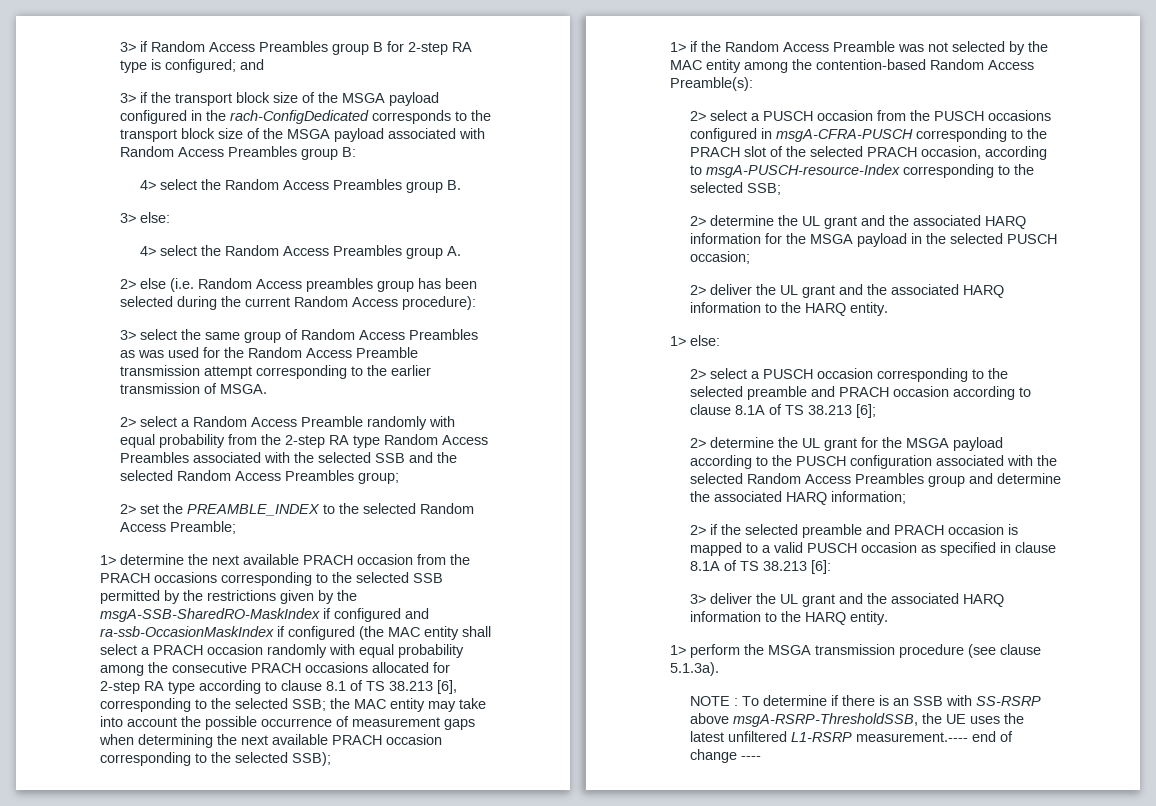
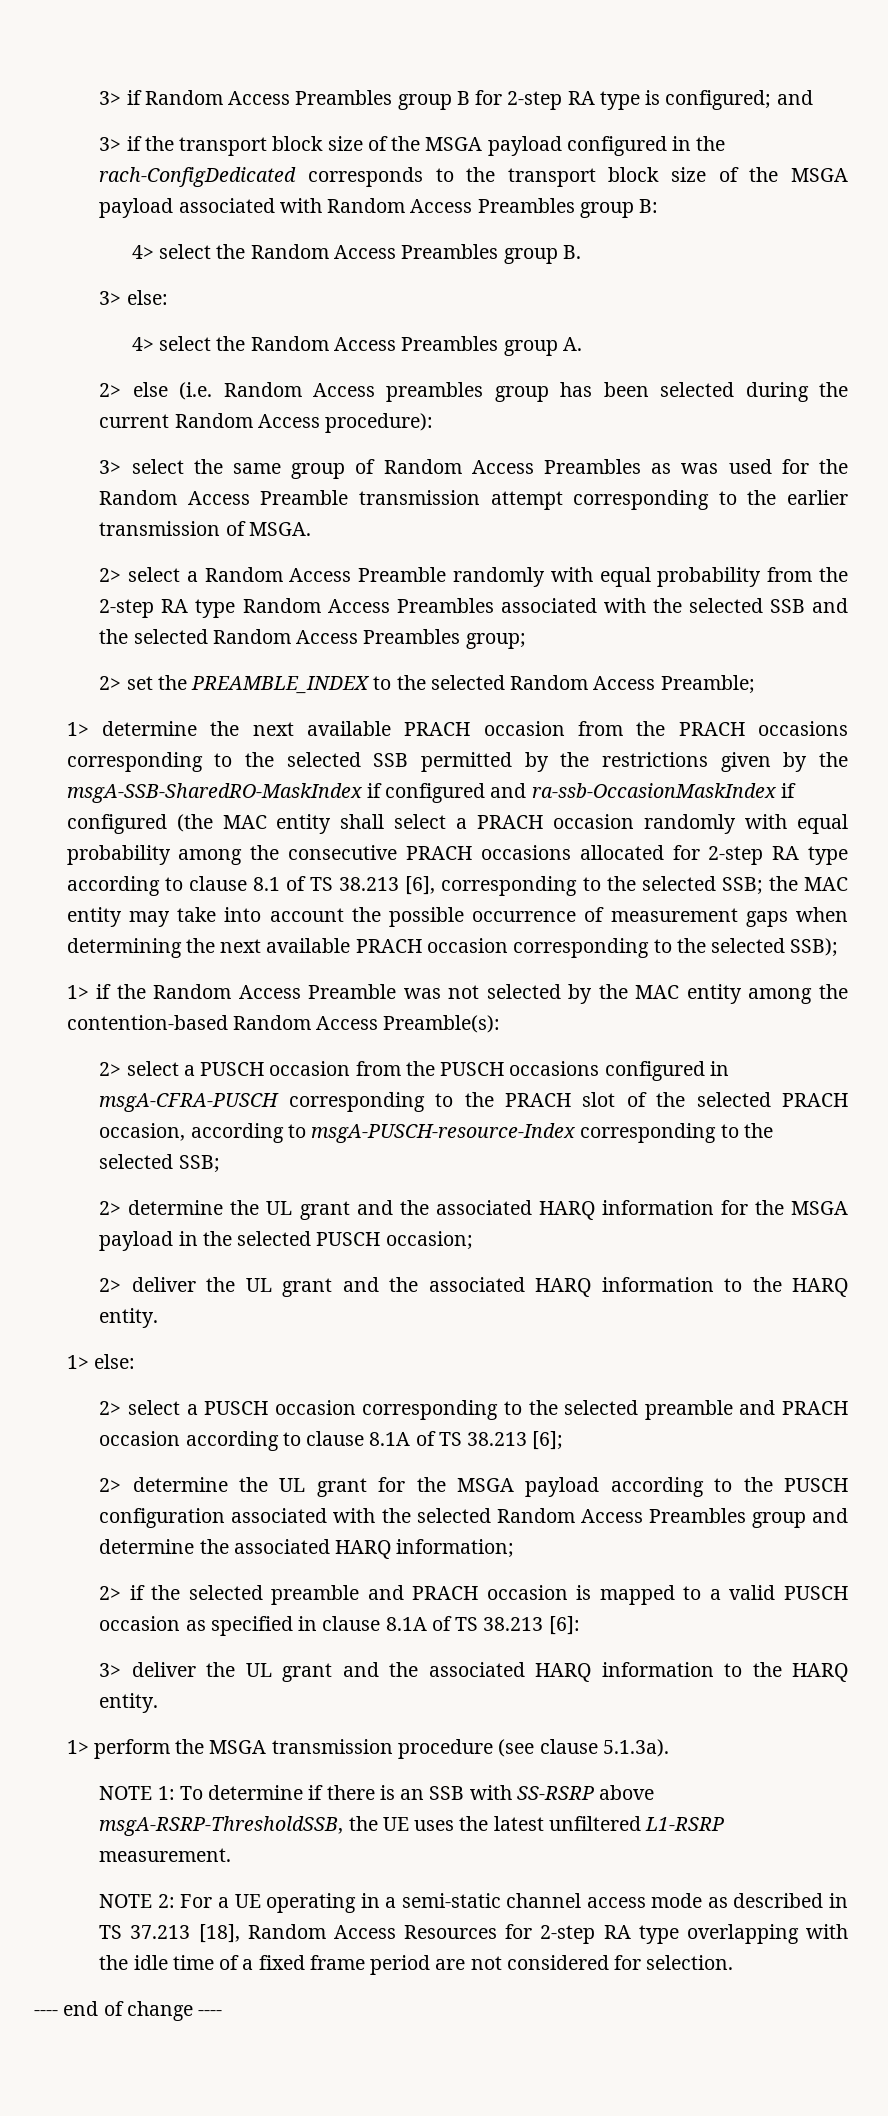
[734,698,739,706] : -> [157,1786,175,1800] 1:
[856,732,969,742] measurement.---- -> [99,1848,232,1862] [99,1893,849,1913] [99,1924,848,1944] [99,1955,734,1975] [34,2010,58,2016] measurement. // NOTE 2: For a UE operating in a semi-static channel access mode as described in TS 37.213 [18], Random Access Resources for 2-step RA type overlapping with the idle time of a fixed frame period are not considered for selection. // ----

